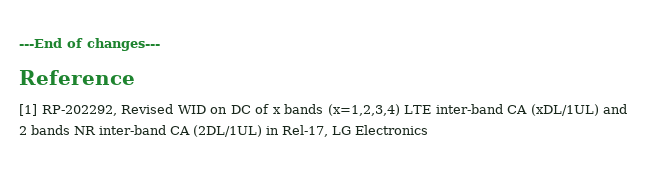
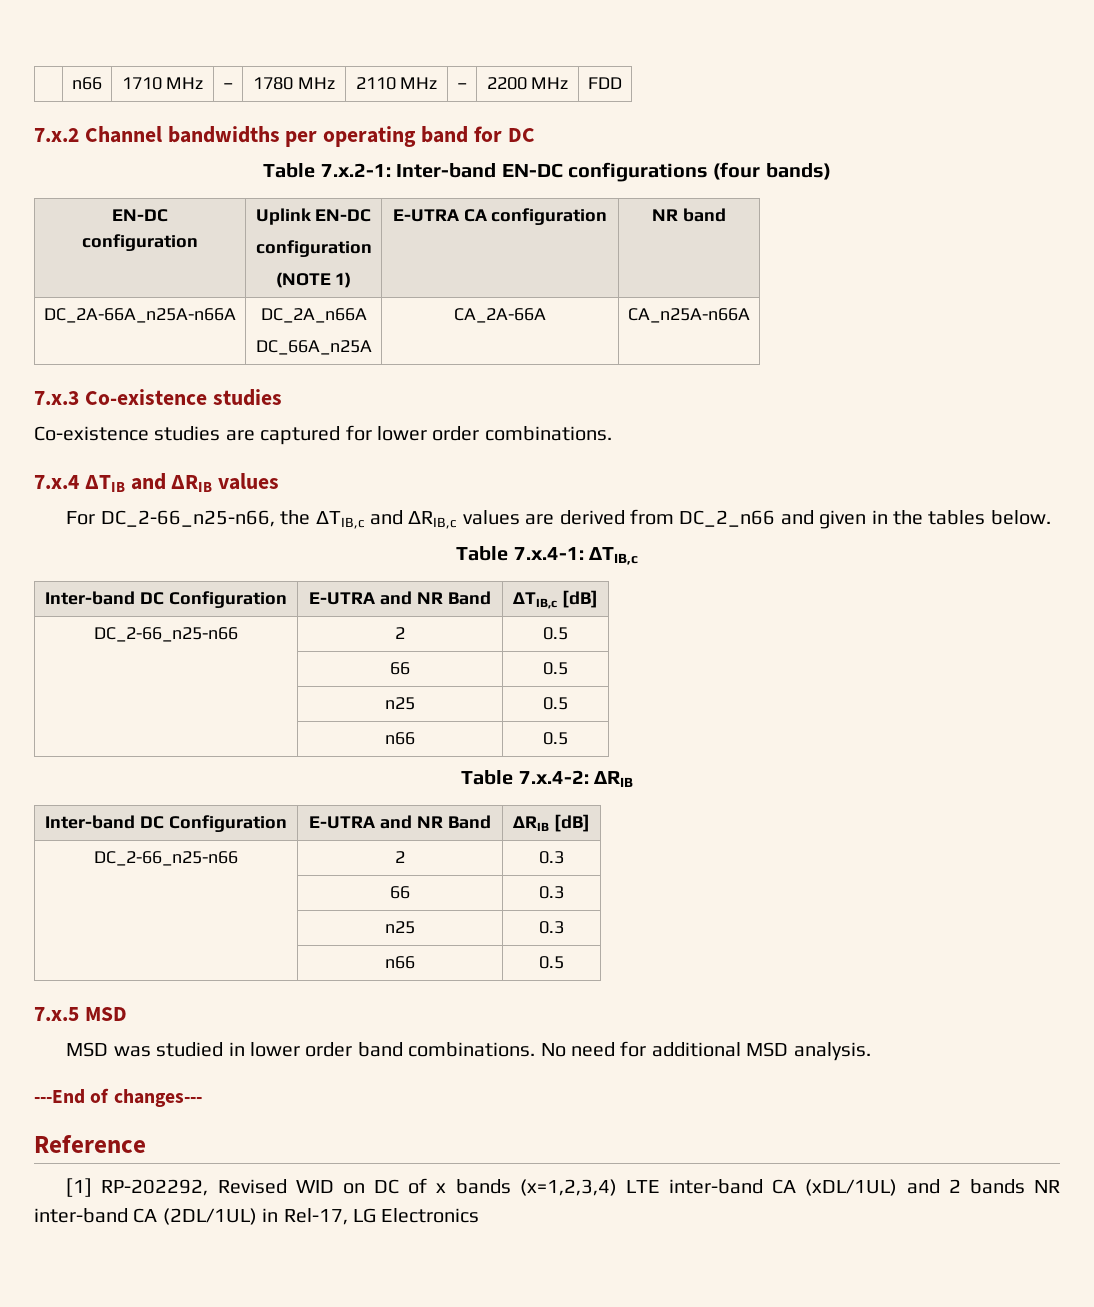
(19, 43) none -> [72,77,102,90] [121,77,204,90] [223,83,233,89] [253,77,335,90] [355,77,438,90] [457,83,467,89] [486,77,569,90] [588,77,622,89] [34,126,535,147] [263,162,831,182] [112,209,168,222] [82,234,198,251] [255,208,372,225] [255,240,372,257] [275,272,352,288] [392,208,608,225] [652,208,726,222] [44,308,236,323] [260,308,367,323] [255,340,372,355] [454,308,546,323] [628,308,750,323] [34,389,282,406] [34,425,612,445] [34,473,280,492] [66,509,1051,529] [456,546,638,565] [45,591,287,608] [309,591,491,605] [512,590,598,609] [94,627,238,642] [395,627,405,639] [543,627,568,640] [390,662,410,675] [543,662,568,675] [385,697,415,710] [543,697,568,710] [385,732,415,745] [543,732,568,745] [461,770,633,787] [45,815,287,832] [309,815,491,829] [512,814,590,832] [94,851,238,866] [395,851,405,863] [539,851,564,864] [390,886,410,899] [539,886,564,899] [385,921,415,934] [539,921,564,934] [385,956,415,969] [539,956,564,969] [34,1007,127,1021] [66,1041,871,1061] | n66 | 1710 MHz | – | 1780 MHz | 2110 MHz | – | 2200 MHz | FDD // 7.x.2 Channel bandwidths per operating band for DC // Table 7.x.2-1: Inter-band EN-DC configurations (four bands) // EN-DC // configuration | Uplink EN-DC // configuration // (NOTE 1) | E-UTRA CA configuration | NR band // DC_2A-66A_n25A-n66A | DC_2A_n66A // DC_66A_n25A | CA_2A-66A | CA_n25A-n66A // 7.x.3 Co-existence studies // Co-existence studies are captured for lower order combinations. // 7.x.4 ∆TIB and ∆RIB values // For DC_2-66_n25-n66, the ΔTIB,c and ΔRIB,c values are derived from DC_2_n66 and given in the tables below. // Table 7.x.4-1: ΔTIB,c // Inter-band DC Configuration | E-UTRA and NR Band | ΔTIB,c [dB] // DC_2-66_n25-n66 | 2 | 0.5 // | 66 | 0.5 // | n25 | 0.5 // | n66 | 0.5 // Table 7.x.4-2: ΔRIB // Inter-band DC Configuration | E-UTRA and NR Band | ΔRIB [dB] // DC_2-66_n25-n66 | 2 | 0.3 // | 66 | 0.3 // | n25 | 0.3 // | n66 | 0.5 // 7.x.5 MSD // MSD was studied in lower order band combinations. No need for additional MSD analysis. //

